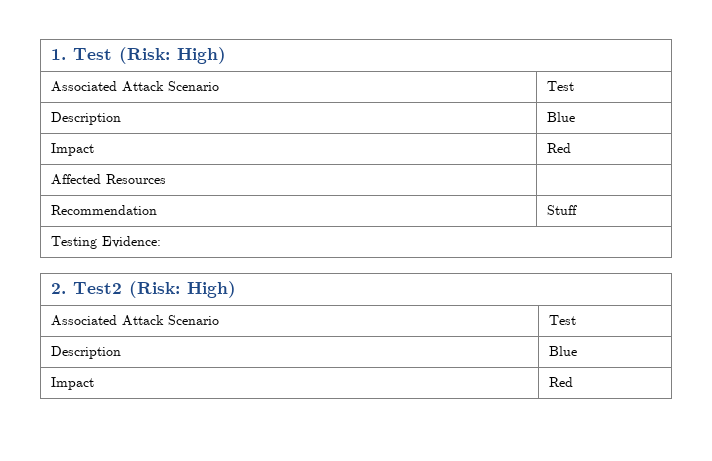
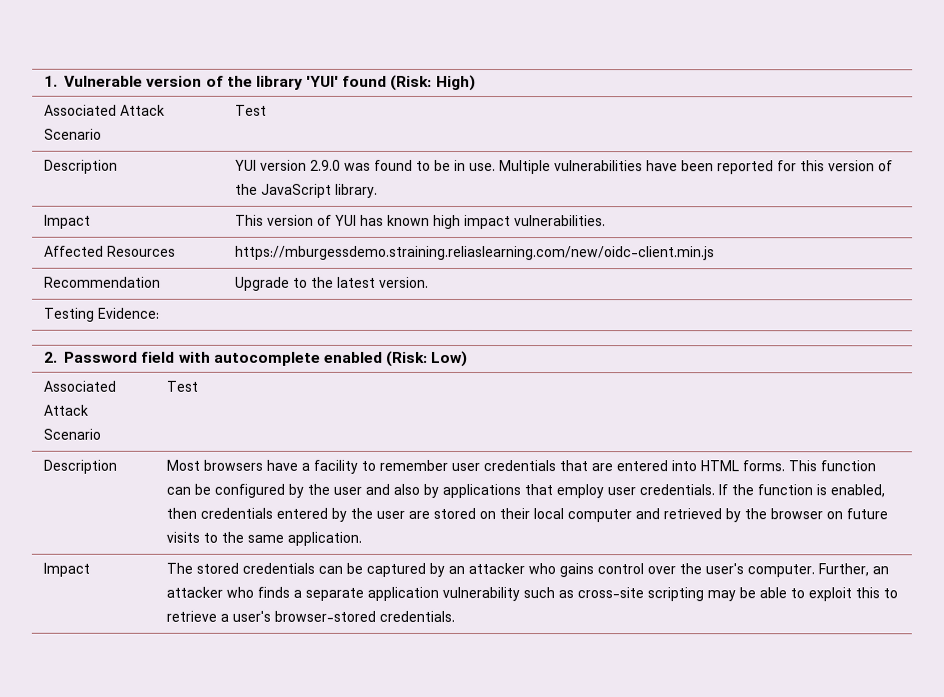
[72,47,226,64] [50,81,219,92] [546,81,574,91] [50,112,121,125] [546,112,575,122] [50,143,94,156] [546,143,571,153] Test (Risk: High) // Associated Attack Scenario | Test // Description | Blue // Impact | Red -> [64,74,476,92] [44,104,166,116] [44,128,103,140] [235,104,268,116] [44,159,119,174] [235,159,894,175] [235,183,379,198] [44,214,92,229] [235,214,607,230] Vulnerable version of the library 'YUI' found (Risk: High) // Associated Attack Scenario | Test // Description | YUI version 2.9.0 was found to be in use. Multiple vulnerabilities have been reported for this version of the JavaScript library. // Impact | This version of YUI has known high impact vulnerabilities.
(166, 179) none -> [235,245,716,261] https://mburgessdemo.straining.reliaslearning.com/new/oidc-client.min.js
[546,205,577,215] [50,236,161,249] [50,281,236,298] [50,315,219,326] [548,315,576,325] [50,346,121,359] [548,346,577,356] [50,377,94,390] [548,377,573,387] Stuff // Testing Evidence: // 2. Test2 (Risk: High) // Associated Attack Scenario | Test // Description | Blue // Impact | Red -> [235,276,430,291] [44,307,161,322] [43,350,468,367] [43,380,117,392] [43,404,89,416] [43,428,102,440] [166,380,199,392] [43,459,118,474] [166,459,877,474] [166,483,886,499] [166,507,889,523] [166,531,363,546] [43,562,91,577] [166,562,890,578] [166,586,899,602] [166,610,456,622] Upgrade to the latest version. // Testing Evidence: // 2. Password field with autocomplete enabled (Risk: Low) // Associated Attack Scenario | Test // Description | Most browsers have a facility to remember user credentials that are entered into HTML forms. This function can be configured by the user and also by applications that employ user credentials. If the function is enabled, then credentials entered by the user are stored on their local computer and retrieved by the browser on future visits to the same application. // Impact | The stored credentials can be captured by an attacker who gains control over the user's computer. Further, an attacker who finds a separate application vulnerability such as cross-site scripting may be able to exploit this to retrieve a user's browser-stored credentials.

